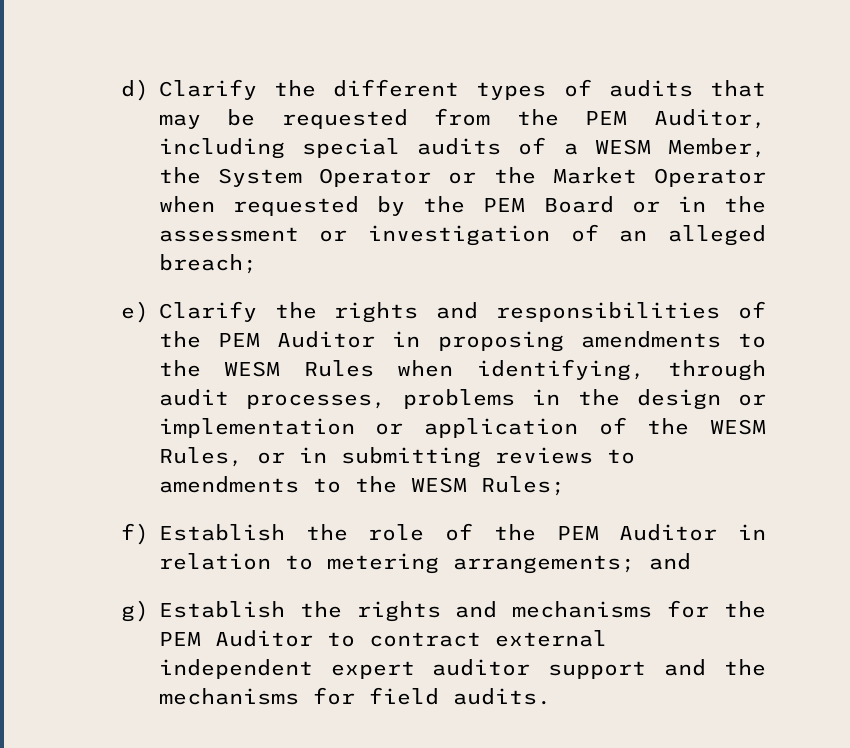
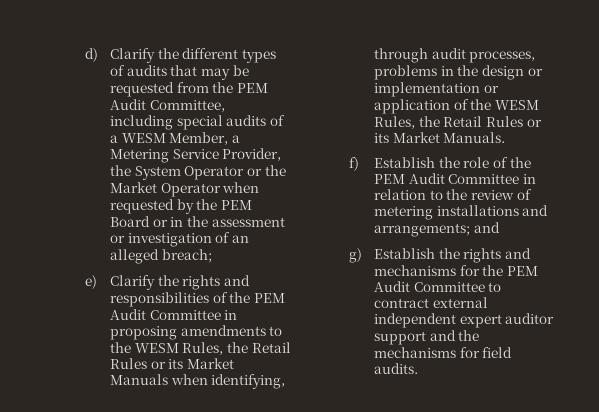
[654,109,766,129] Auditor, -> [110,99,225,112] Audit Committee,
(766, 148) none -> [232,135,241,143] [110,148,282,163] a Metering Service Provider,
[277,331,376,348] Auditor -> [110,309,221,320] Audit Committee
[303,360,374,377] Rules -> [182,342,291,355] [110,358,235,369] [110,374,169,385] Rules, the Retail Rules or its Market Manuals
[256,447,635,468] [158,476,565,496] or in submitting reviews to amendments to the WESM Rules; -> [418,116,542,127] [374,132,506,143] the Retail Rules or its Market Manuals.
[619,524,718,541] Auditor -> [408,173,520,184] Audit Committee
[326,553,439,574] metering -> [446,189,532,200] [374,205,549,220] the review of metering installations and
[214,630,313,647] Auditor -> [374,281,485,292] Audit Committee

